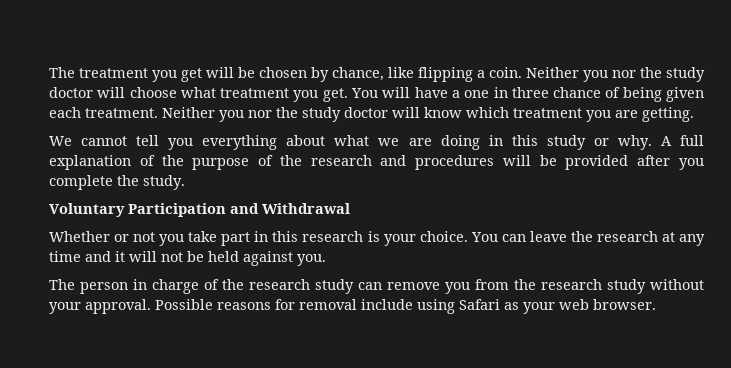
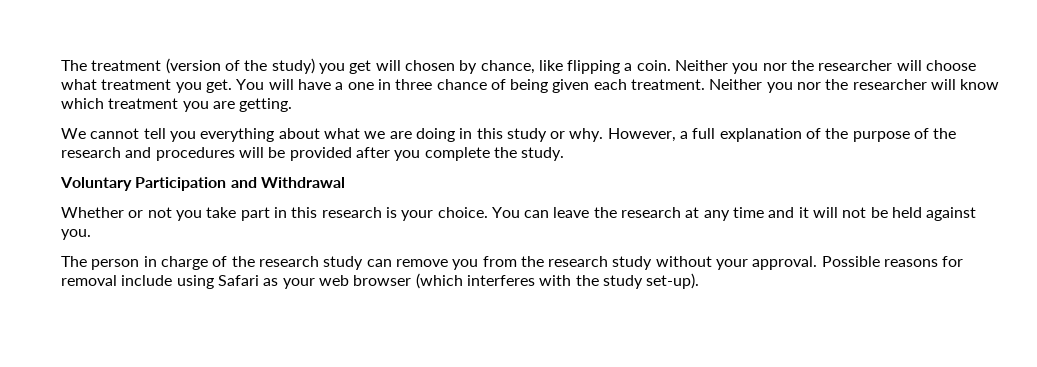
(148, 73) none -> [165,58,315,74] (version of the study)
[238,67,255,78] be -> (401, 65) none
[666,67,705,82] [49,87,93,98] study doctor -> [818,60,893,71] researcher
[302,107,388,122] study doctor -> [852,79,927,90] researcher
[660,136,672,146] A -> [607,128,689,142] However, a
[593,299,656,310] browser. -> [353,273,700,289] browser (which interferes with the study set-up).

